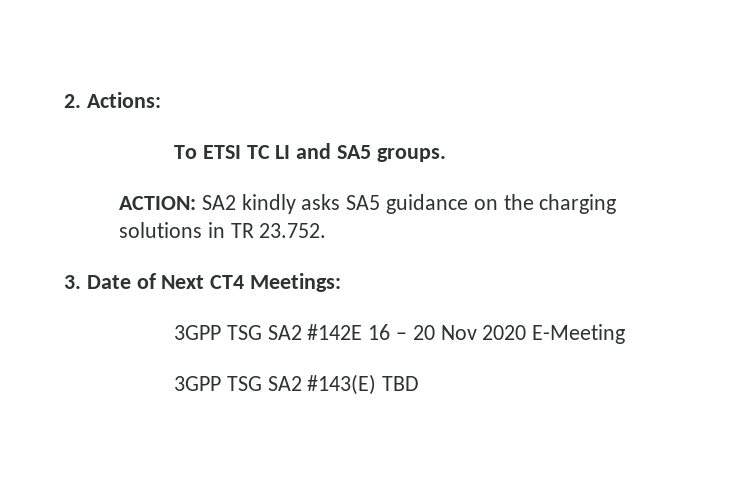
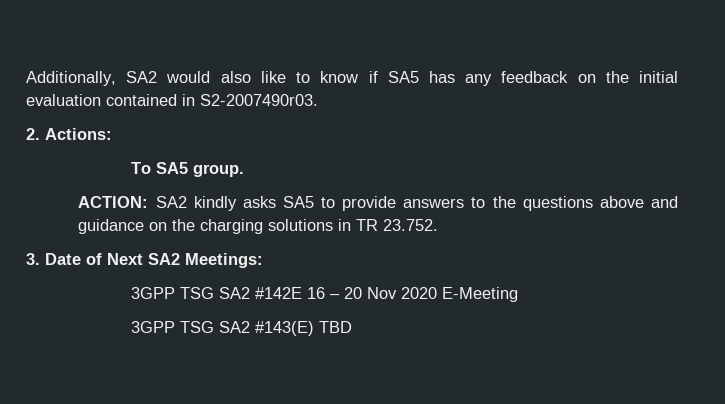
[64,92,161,108] [173,143,446,162] 2. Actions: // To ETSI TC LI and SA5 groups. -> [26,71,678,86] [26,94,318,106] [26,128,112,140] [130,162,244,177] Additionally, SA2 would also like to know if SA5 has any feedback on the initial evaluation contained in S2-2007490r03. // 2. Actions: // To SA5 group.
(381, 202) none -> [321,196,678,211] to provide answers to the questions above and
[210,275,245,289] CT4 -> [148,253,180,265] SA2

